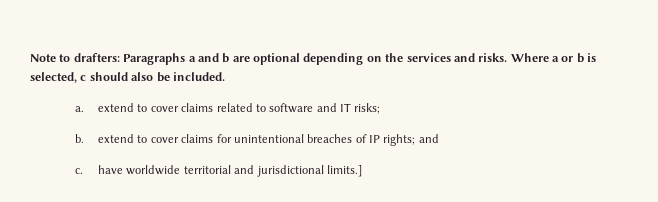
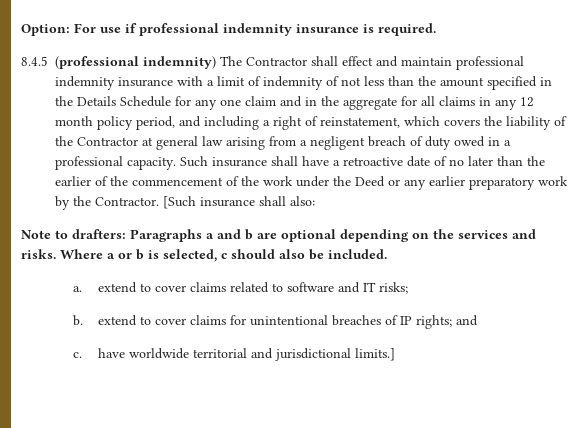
(30, 58) none -> [21,23,436,36] [21,56,524,70] [55,76,552,90] [55,96,534,110] [55,116,567,130] [55,136,511,150] [55,156,545,170] [55,176,568,190] [55,196,315,210] Option: For use if professional indemnity insurance is required. // 8.4.5 (professional indemnity) The Contractor shall effect and maintain professional indemnity insurance with a limit of indemnity of not less than the amount specified in the Details Schedule for any one claim and in the aggregate for all claims in any 12 month policy period, and including a right of reinstatement, which covers the liability of the Contractor at general law arising from a negligent breach of duty owed in a professional capacity. Such insurance shall have a retroactive date of no later than the earlier of the commencement of the work under the Deed or any earlier preparatory work by the Contractor. [Such insurance shall also: //

